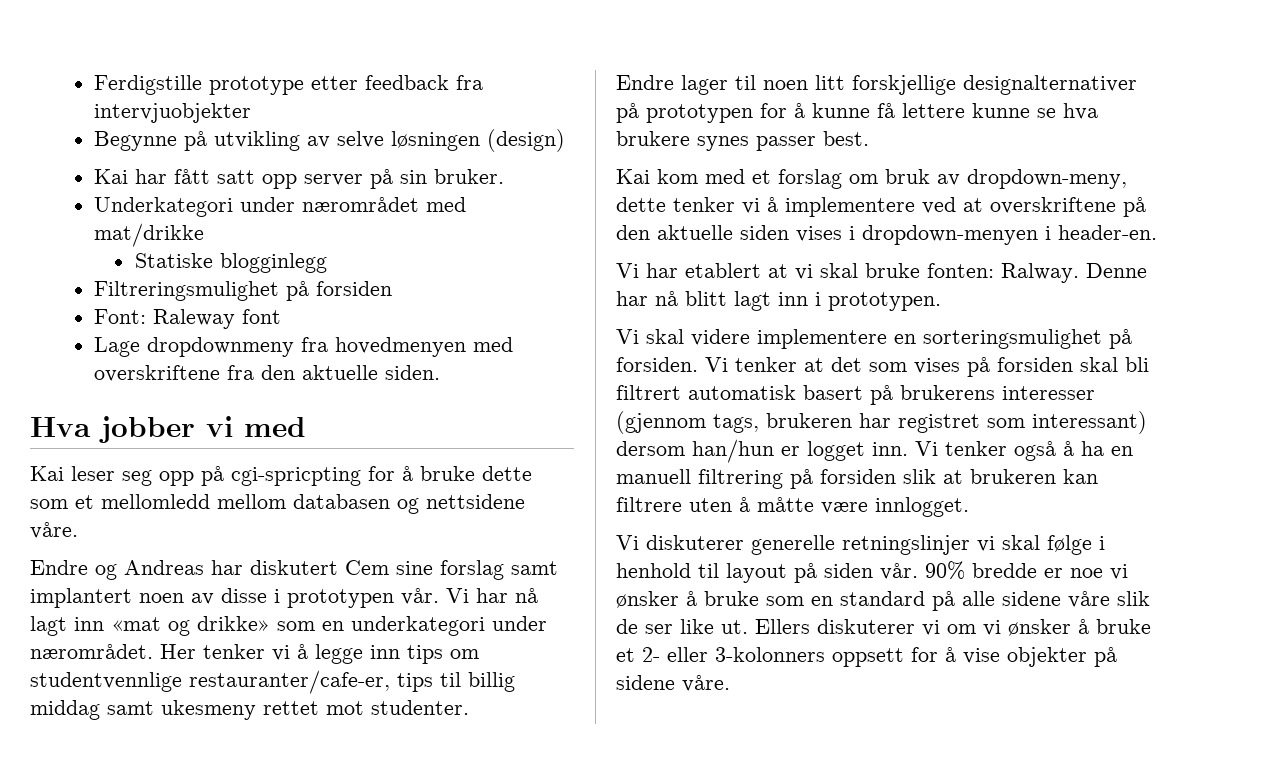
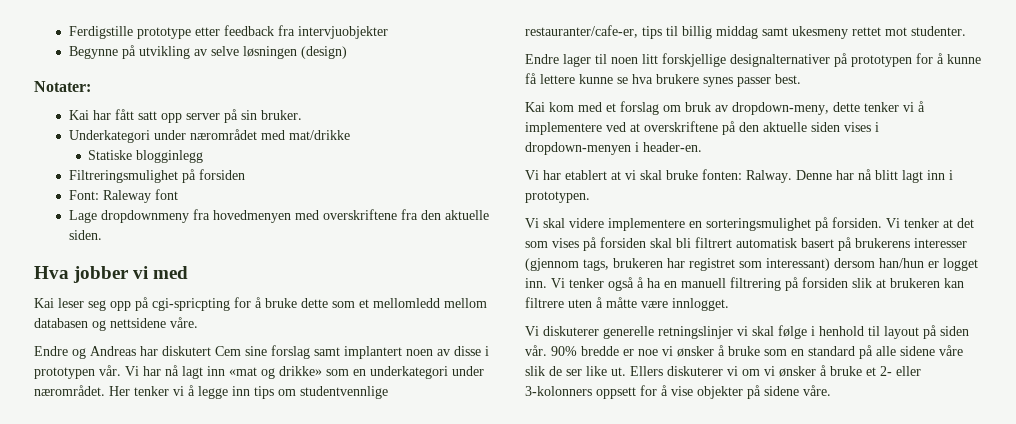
(566, 140) none -> [34,81,91,92] // Notater:

